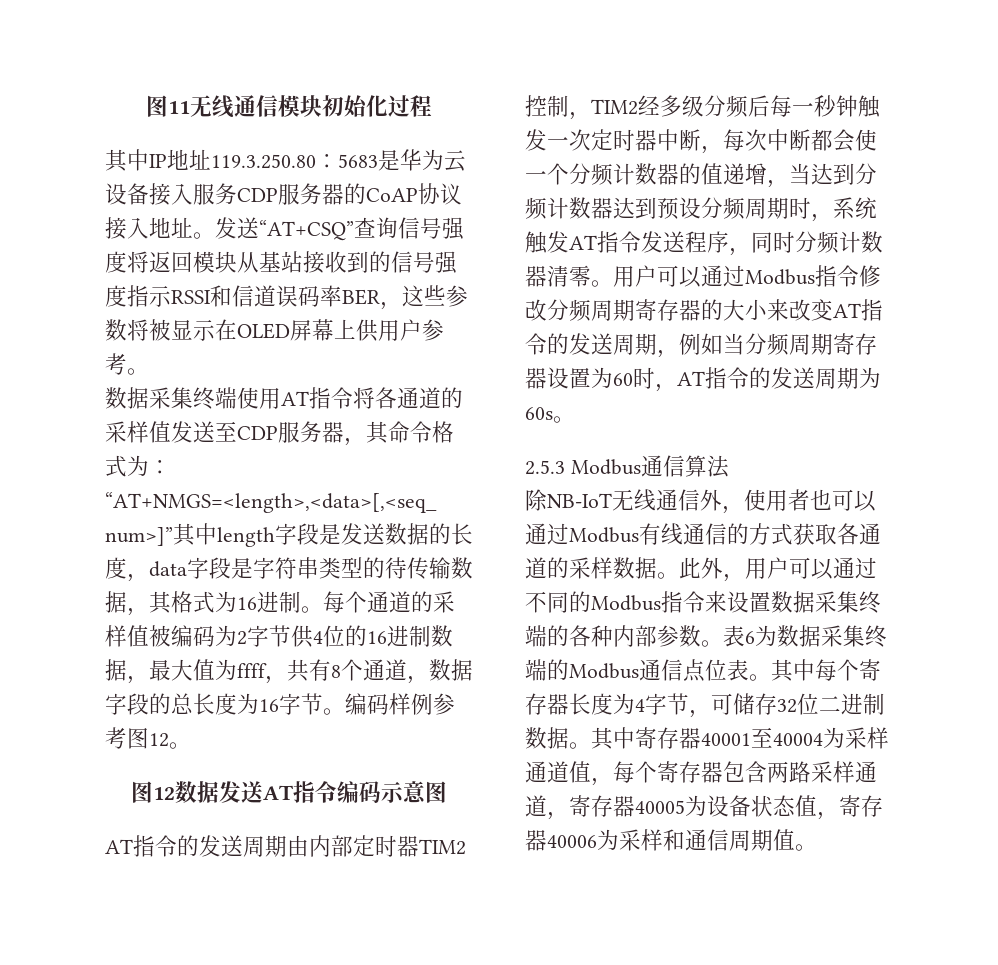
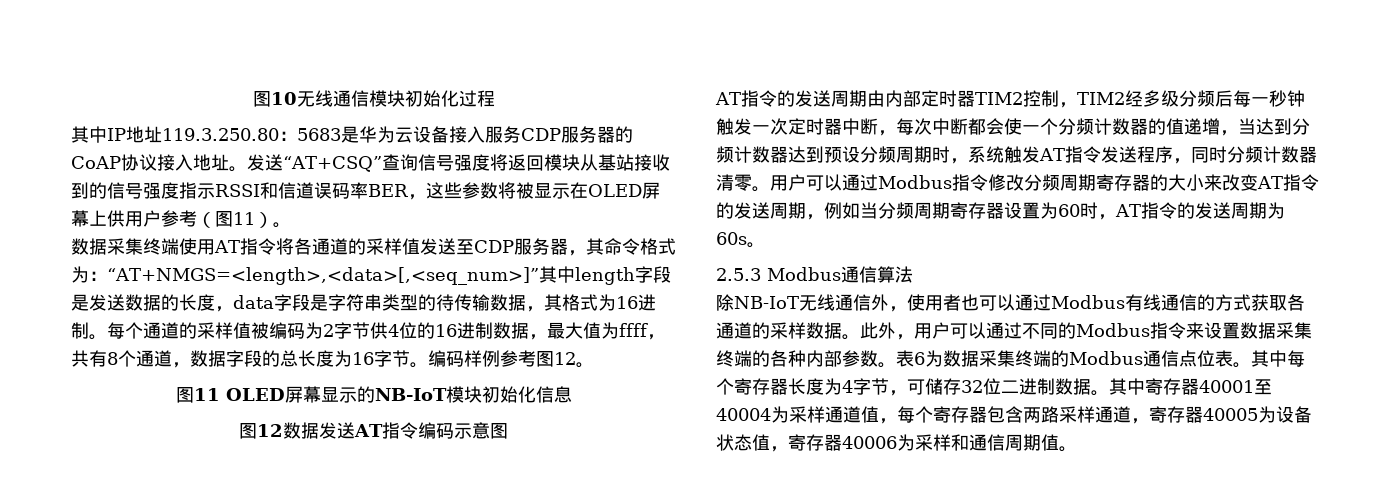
[146,95,190,117] 图11 -> [252,91,297,107] 图10
(127, 364) none -> [197,211,273,228] （图11）
(191, 745) none -> [175,386,572,403] // 图11 OLED屏幕显示的NB-IoT模块初始化信息

